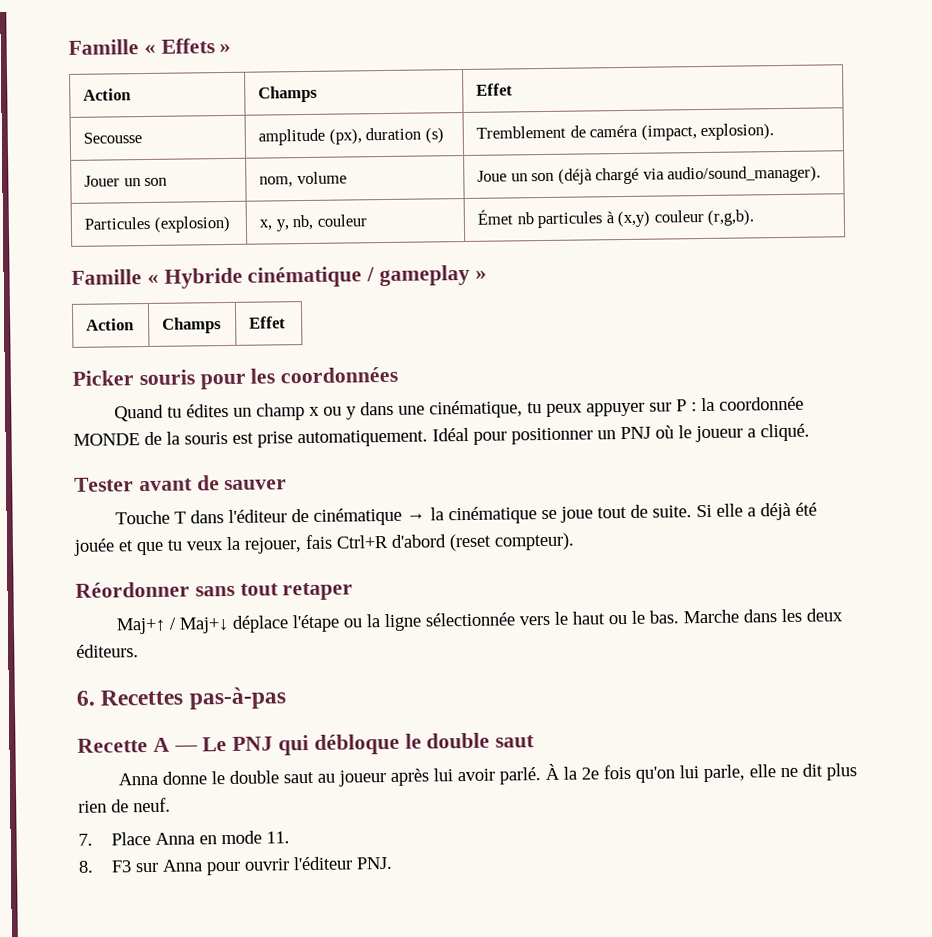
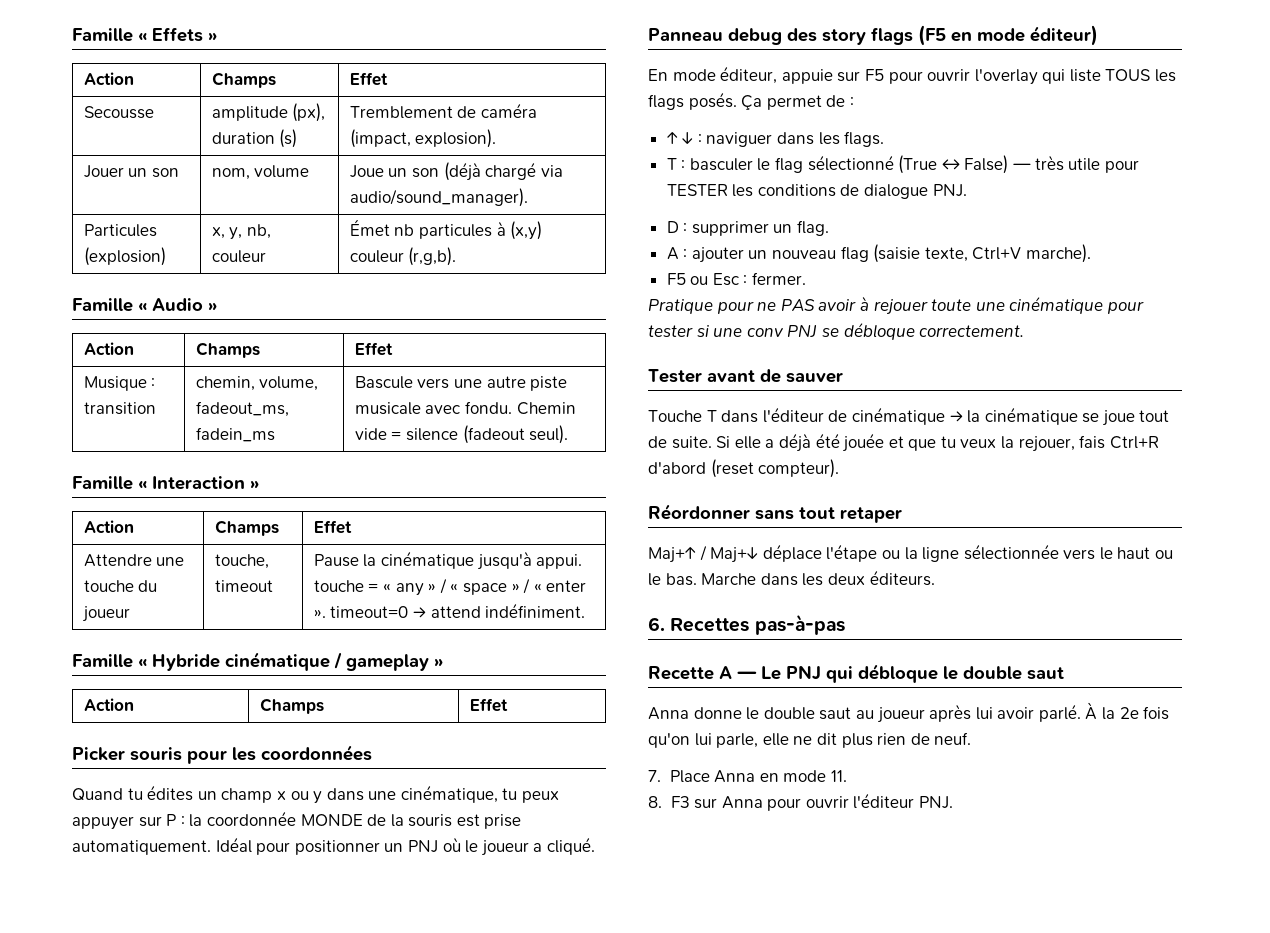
(754, 217) none -> [72,298,217,312] [83,342,134,355] [195,342,260,358] [354,342,393,356] [83,376,156,391] [83,402,156,415] [195,376,319,391] [195,401,289,417] [195,427,275,442] [354,376,568,391] [354,401,576,415] [354,425,569,444] [72,476,259,490] [83,520,134,533] [214,520,279,536] [313,520,352,534] [83,554,185,567] [83,580,158,592] [81,606,130,622] [214,554,269,569] [214,580,273,592] [313,551,583,570] [313,578,587,596] [313,603,586,618] // Famille « Audio » // Action | Champs | Effet // Musique : transition | chemin, volume, fadeout_ms, fadein_ms | Bascule vers une autre piste musicale avec fondu. Chemin vide = silence (fadeout seul). // Famille « Interaction » // Action | Champs | Effet // Attendre une touche du joueur | touche, timeout | Pause la cinématique jusqu'à appui. touche = « any » / « space » / « enter ». timeout=0 → attend indéfiniment.
(810, 432) none -> [648,25,1098,46] [648,66,1177,85] [648,92,854,110] [666,131,885,147] [666,155,1139,174] [666,184,967,199] [666,220,830,236] [666,244,1092,263] [666,272,807,286] [648,296,1144,315] [648,322,1025,340] // Panneau debug des story flags (F5 en mode éditeur) // En mode éditeur, appuie sur F5 pour ouvrir l'overlay qui liste TOUS les flags posés. Ça permet de : // ↑ ↓ : naviguer dans les flags. // T : basculer le flag sélectionné (True ↔ False) — très utile pour TESTER les conditions de dialogue PNJ. // D : supprimer un flag. // A : ajouter un nouveau flag (saisie texte, Ctrl+V marche). // F5 ou Esc : fermer. // Pratique pour ne PAS avoir à rejouer toute une cinématique pour tester si une conv PNJ se débloque correctement.

